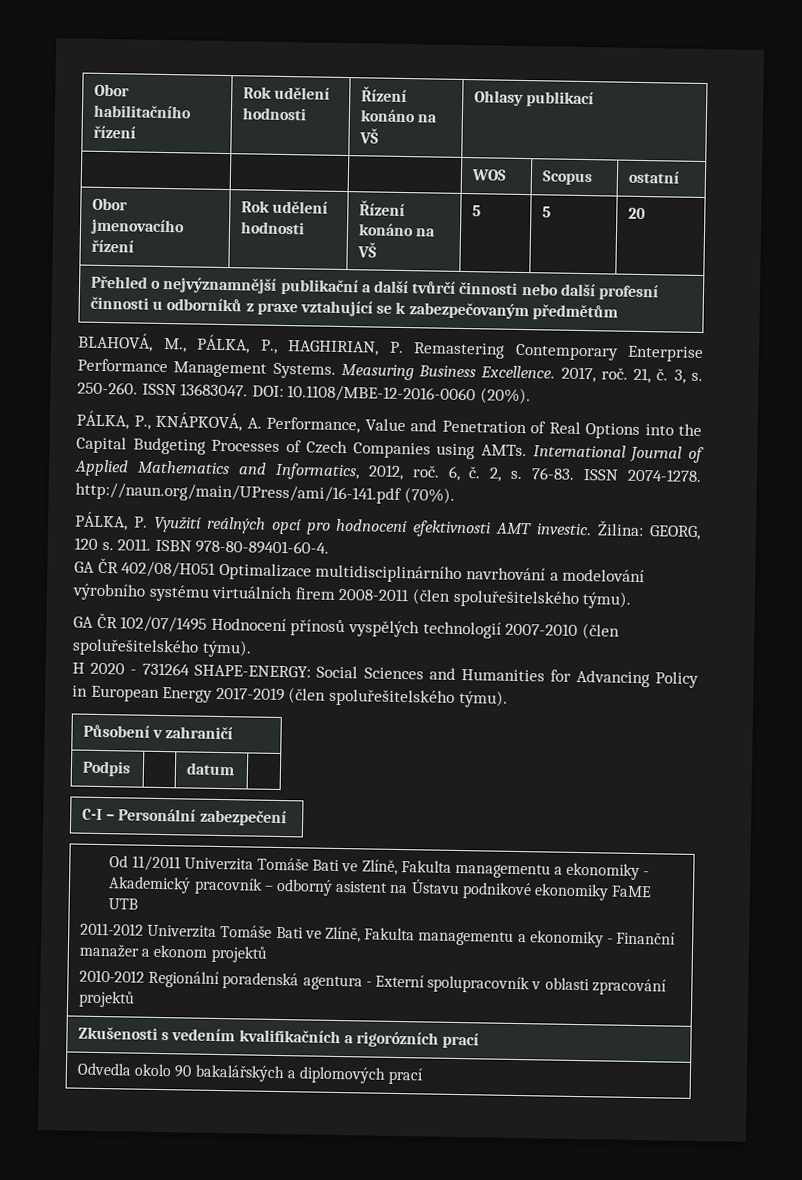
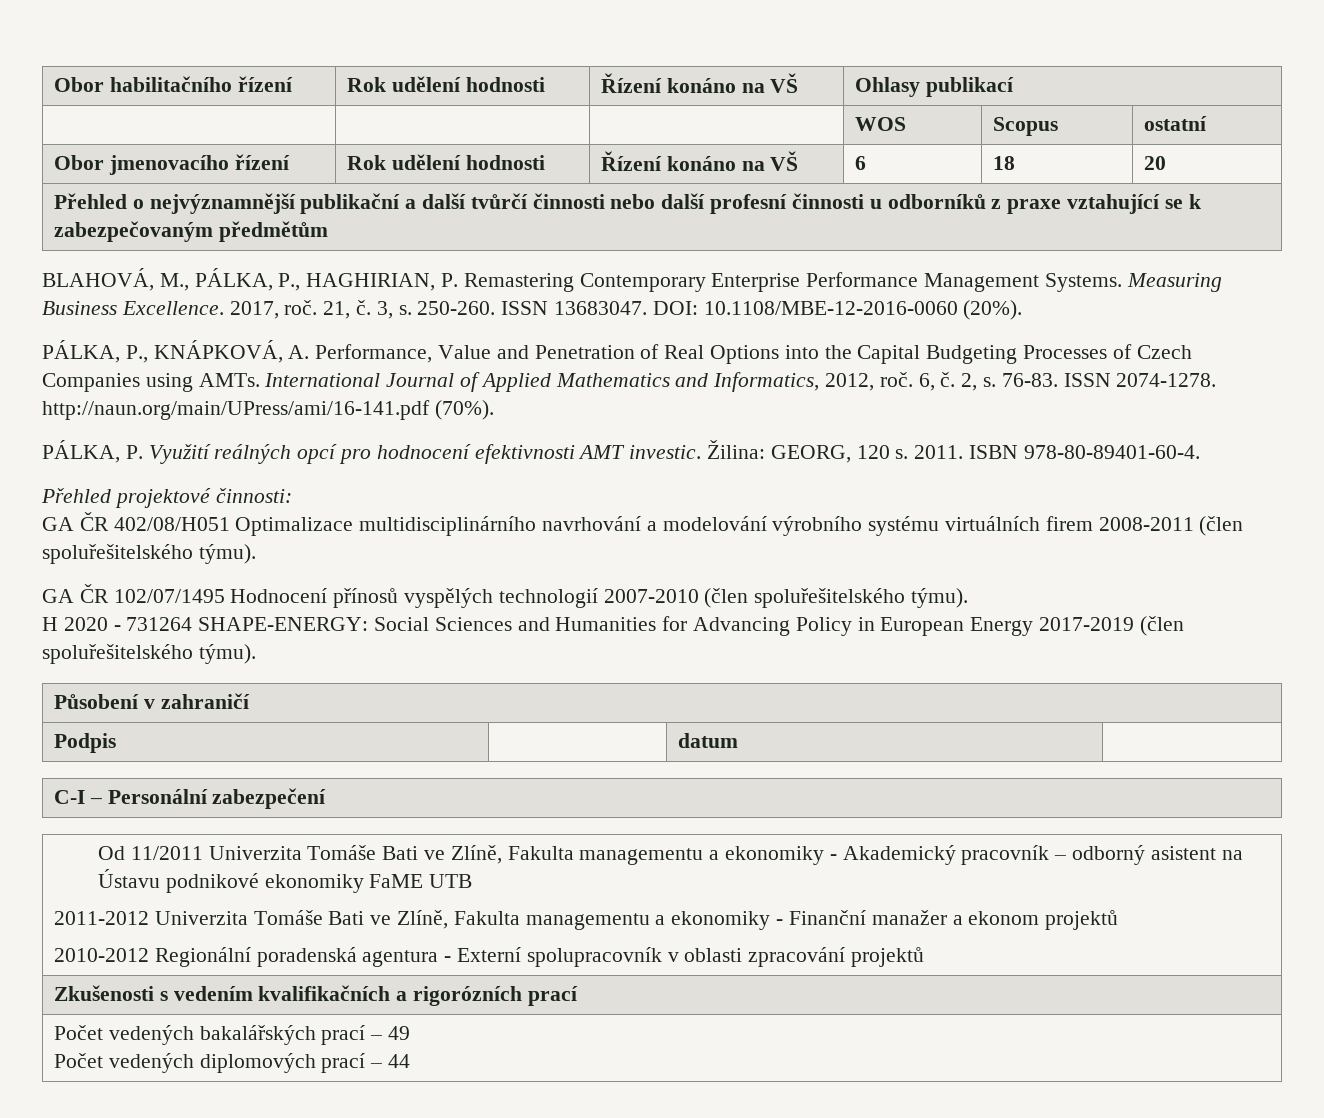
[472,205,482,217] [542,206,552,218] 5 | 5 -> [855,156,867,170] [993,156,1016,170] 6 | 18
(330, 547) none -> [41,488,292,508] // Přehled projektové činnosti:
[77,1062,424,1085] Odvedla okolo 90 bakalářských a diplomových prací -> [54,1025,411,1045] [54,1053,411,1073] Počet vedených bakalářských prací – 49 // Počet vedených diplomových prací – 44

